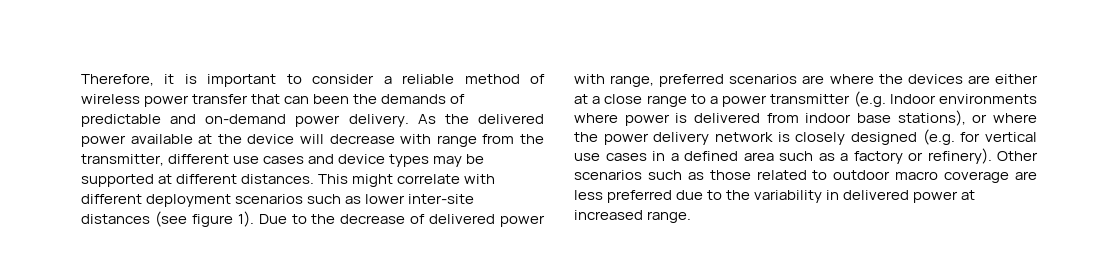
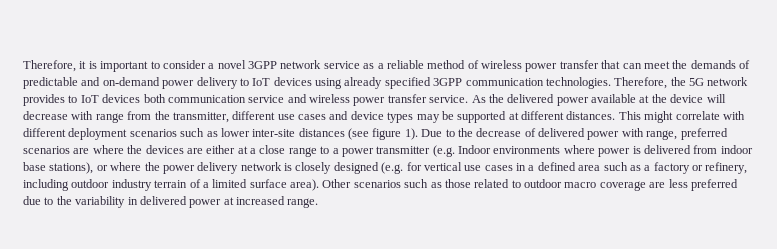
(392, 80) none -> [217,60,384,69] novel 3GPP network service as a
[313,94,350,104] been -> [643,61,670,69] meet
[348,114,409,127] delivery. -> [196,77,749,89] [23,94,469,106] delivery to IoT devices using already specified 3GPP communication technologies. Therefore, the 5G network provides to IoT devices both communication service and wireless power transfer service.
[927,148,992,164] refinery). -> [705,162,748,174] [23,179,319,191] refinery, including outdoor industry terrain of a limited surface area).

